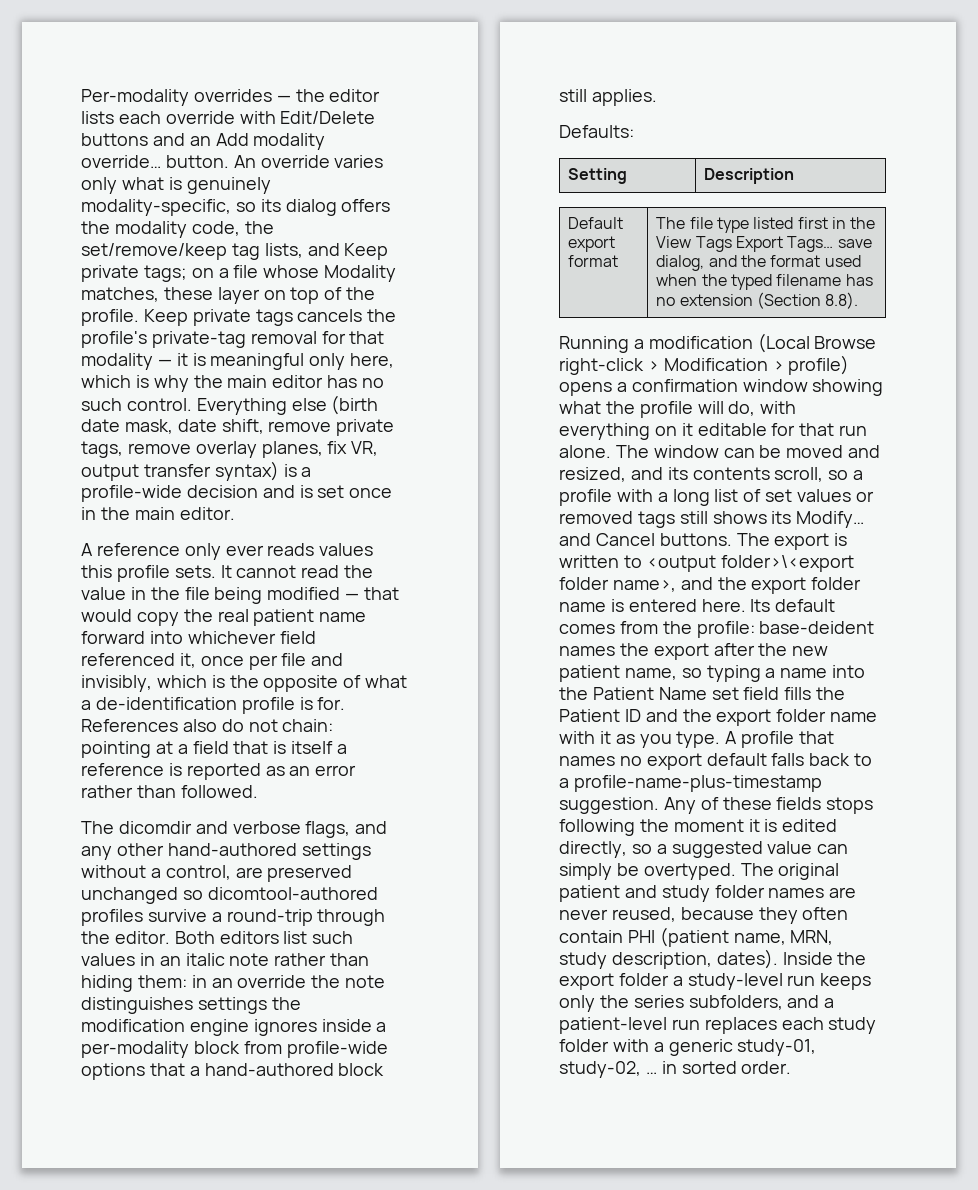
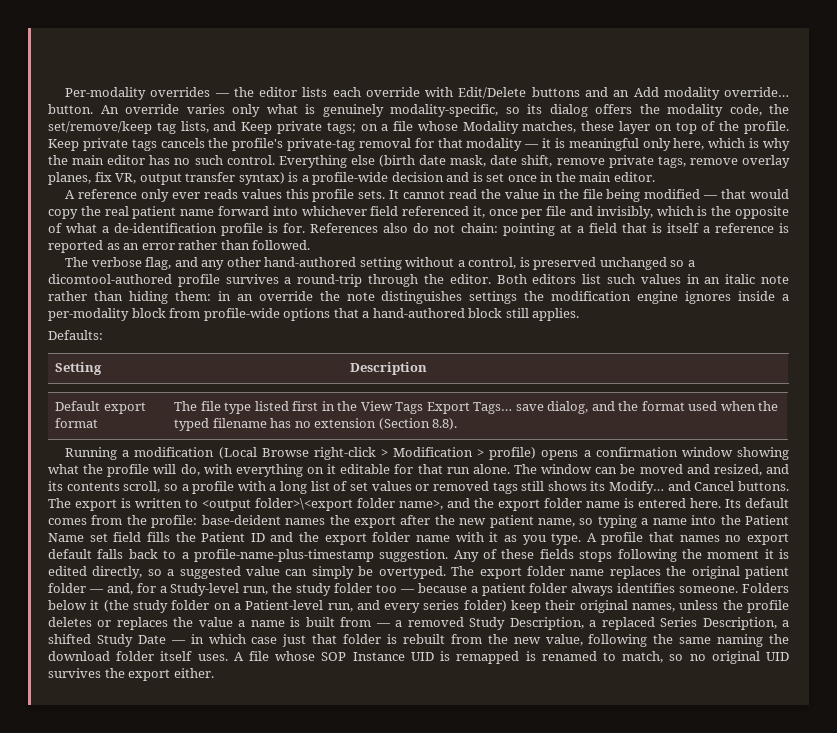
[118,821,351,838] dicomdir and verbose flags, -> [91,257,172,270] verbose flag,
[301,843,371,860] settings -> [359,257,402,270] setting
[235,867,263,878] are -> [519,257,530,267] is
[207,887,378,900] [81,909,207,926] dicomtool-authored profiles survive -> [687,260,695,267] [48,274,279,287] a dicomtool-authored profile survives
[778,863,840,880] [559,885,857,902] [559,907,849,924] [559,927,834,947] [559,949,867,969] [559,973,872,990] [559,995,835,1012] [559,1017,877,1034] [559,1039,817,1056] [559,1061,792,1078] original patient and study folder names are never reused, because they often contain PHI (patient name, MRN, study description, dates). Inside the export folder a study-level run keeps only the series subfolders, and a patient-level run replaces each study folder with a generic study-01, study-02, … in sorted order. -> [479,566,789,579] [48,583,790,596] [48,600,789,613] [48,617,790,630] [48,634,789,647] [48,651,790,664] [48,668,214,681] export folder name replaces the original patient folder — and, for a Study-level run, the study folder too — because a patient folder always identifies someone. Folders below it (the study folder on a Patient-level run, and every series folder) keep their original names, unless the profile deletes or replaces the value a name is built from — a removed Study Description, a replaced Series Description, a shifted Study Date — in which case just that folder is rebuilt from the new value, following the same naming the download folder itself uses. A file whose SOP Instance UID is remapped is renamed to match, so no original UID survives the export either.

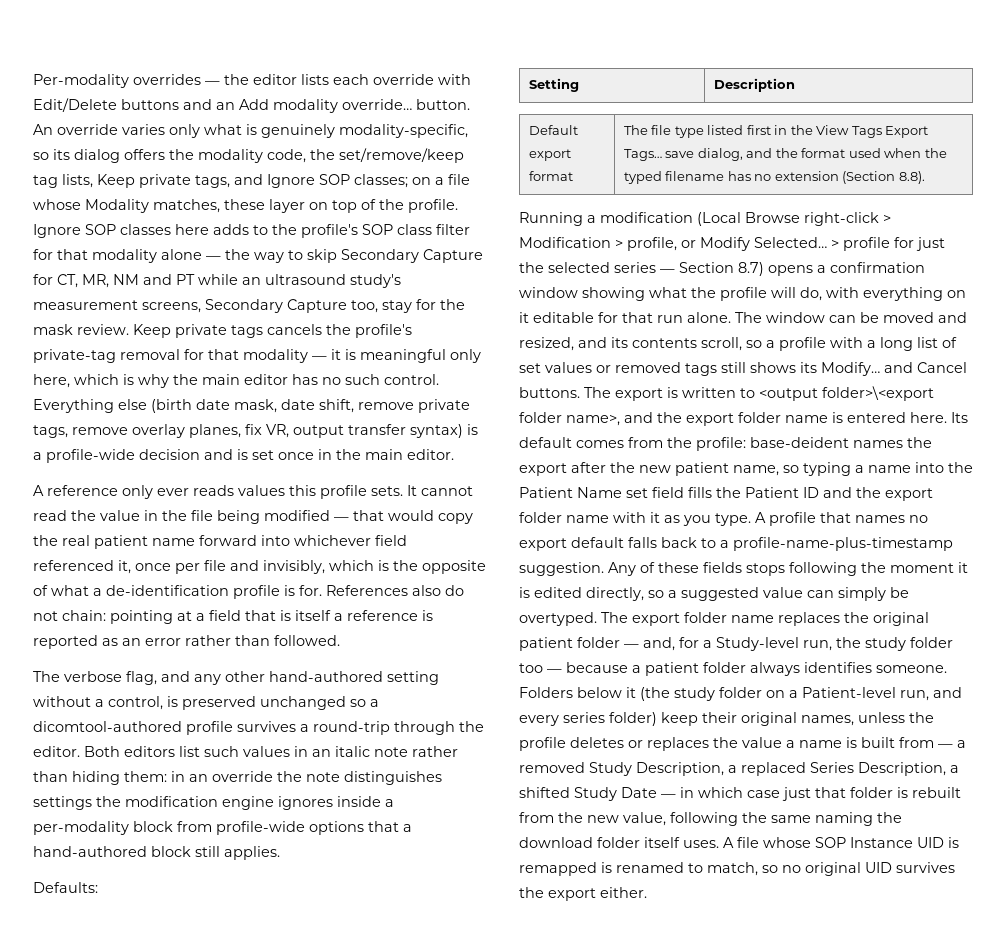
[213,121,356,134] and Keep private tags; -> [97,174,408,188] Keep private tags, and Ignore SOP classes;
(789, 127) none -> [33,224,470,238] [33,249,483,263] [33,274,401,288] [33,299,465,313] [33,324,129,335] Ignore SOP classes here adds to the profile's SOP class filter for that modality alone — the way to skip Secondary Capture for CT, MR, NM and PT while an ultrasound study's measurement screens, Secondary Capture too, stay for the mask review.
[489,447,537,460] profile) -> [627,237,945,251] [519,262,764,276] profile, or Modify Selected… > profile for just the selected series — Section 8.7)

